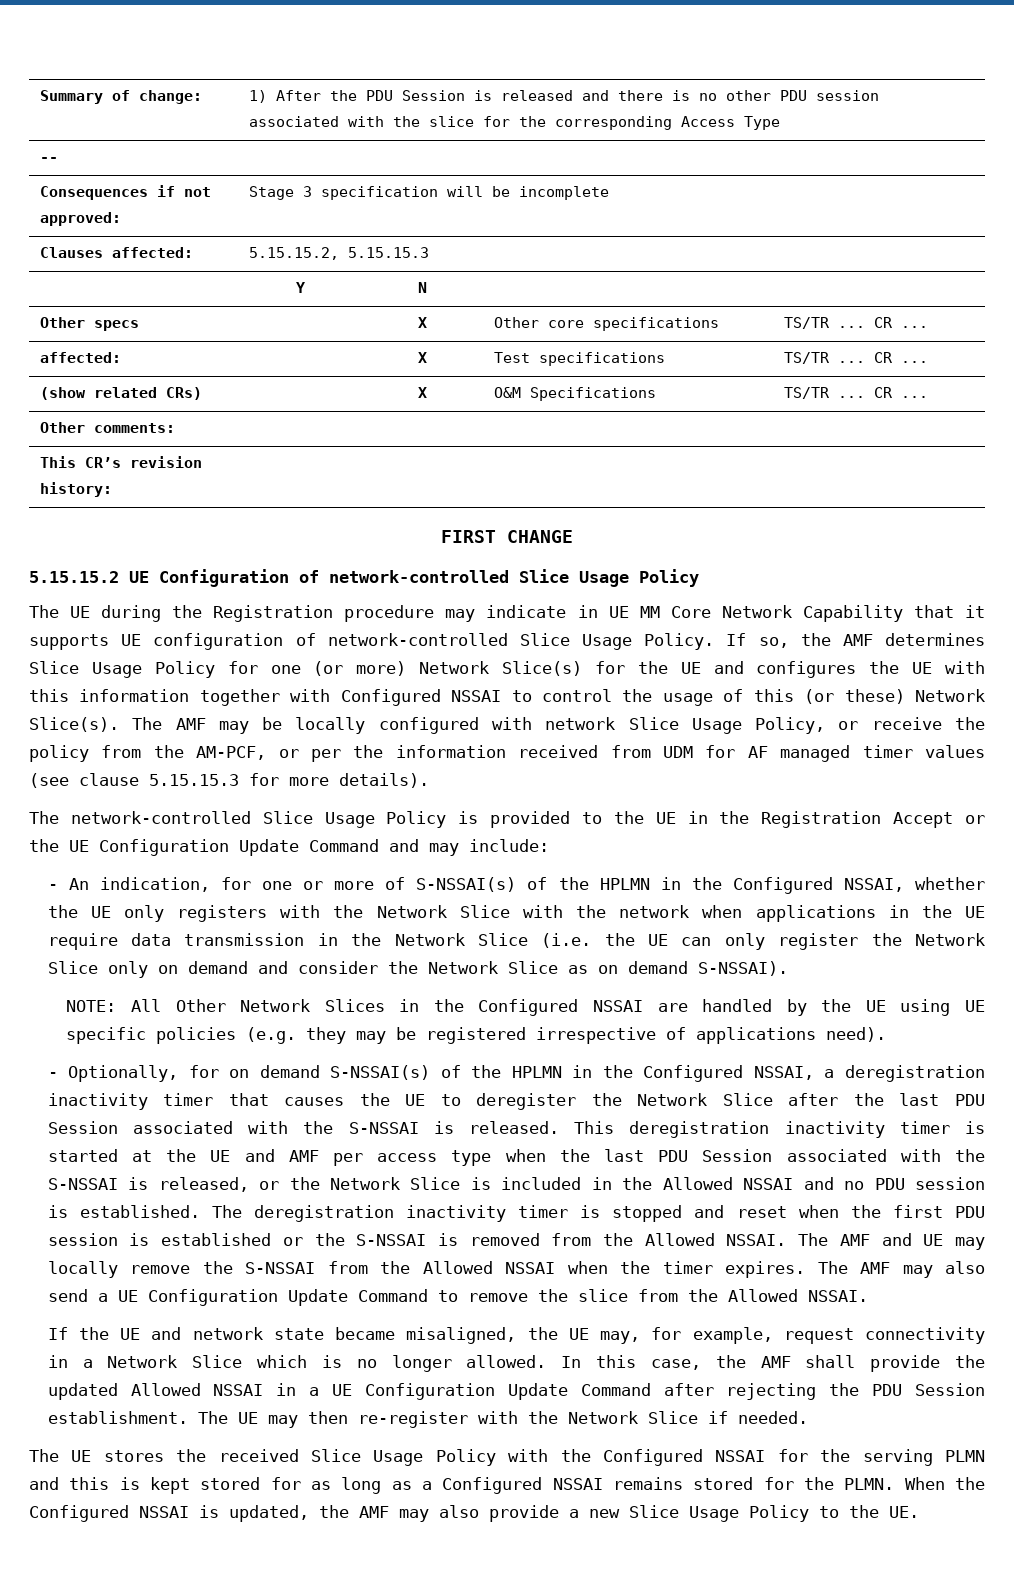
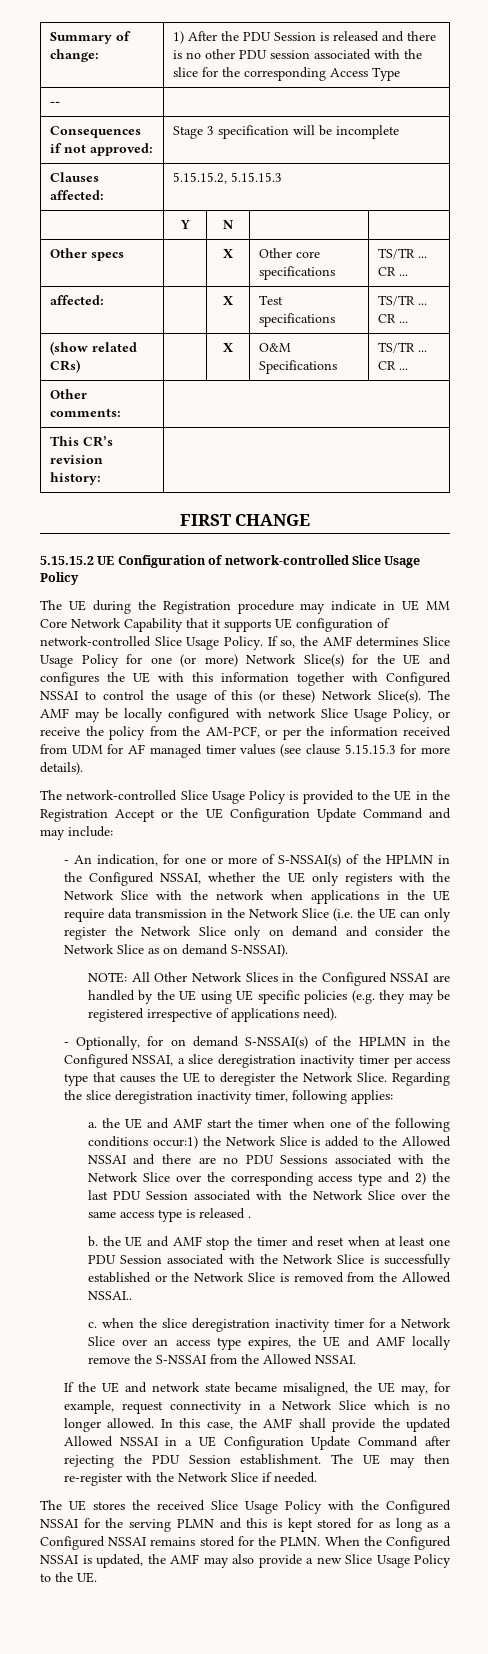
[844,1065,985,1082] [47,1093,214,1110] deregistration inactivity timer -> [188,1054,450,1068] [63,1073,88,1086] slice deregistration inactivity timer per access type
[722,1093,985,1106] [47,1121,986,1138] [47,1149,985,1166] [47,1177,249,1192] Slice after the last PDU Session associated with the S-NSSAI is released. This deregistration inactivity timer is started at the UE and AMF per access type when the last PDU Session associated with the S-NSSAI is released, -> [357,1072,450,1086] [63,1090,393,1104] [87,1118,451,1132] [87,1136,452,1149] [87,1154,450,1165] [87,1172,451,1186] [87,1190,451,1201] [87,1208,251,1222] [87,1236,451,1250] [87,1254,451,1268] [87,1272,151,1283] Slice. Regarding the slice deregistration inactivity timer, following applies: // a. the UE and AMF start the timer when one of the following conditions occur:1) the Network Slice is added to the Allowed NSSAI and there are no PDU Sessions associated with the Network Slice over the corresponding access type and 2) the last PDU Session associated with the Network Slice over the same access type is released . // b. the UE and AMF stop the timer and reset when at least one PDU Session associated with the Network Slice is successfully established
[501,1177,985,1190] [47,1205,985,1222] [47,1233,985,1250] included in the Allowed NSSAI and no PDU session is established. The deregistration inactivity timer is stopped and reset when the first PDU session is established or the S-NSSAI is removed from the Allowed NSSAI. The AMF and UE may -> [293,1272,451,1283] [87,1291,132,1300] [87,1318,451,1332] [87,1336,405,1350] removed from the Allowed NSSAI.. // c. when the slice deregistration inactivity timer for a Network Slice over an access type expires, the UE and AMF
[505,1261,985,1278] [47,1289,798,1306] NSSAI when the timer expires. The AMF may also send a UE Configuration Update Command to remove the slice from the Allowed -> (312, 1359) none

